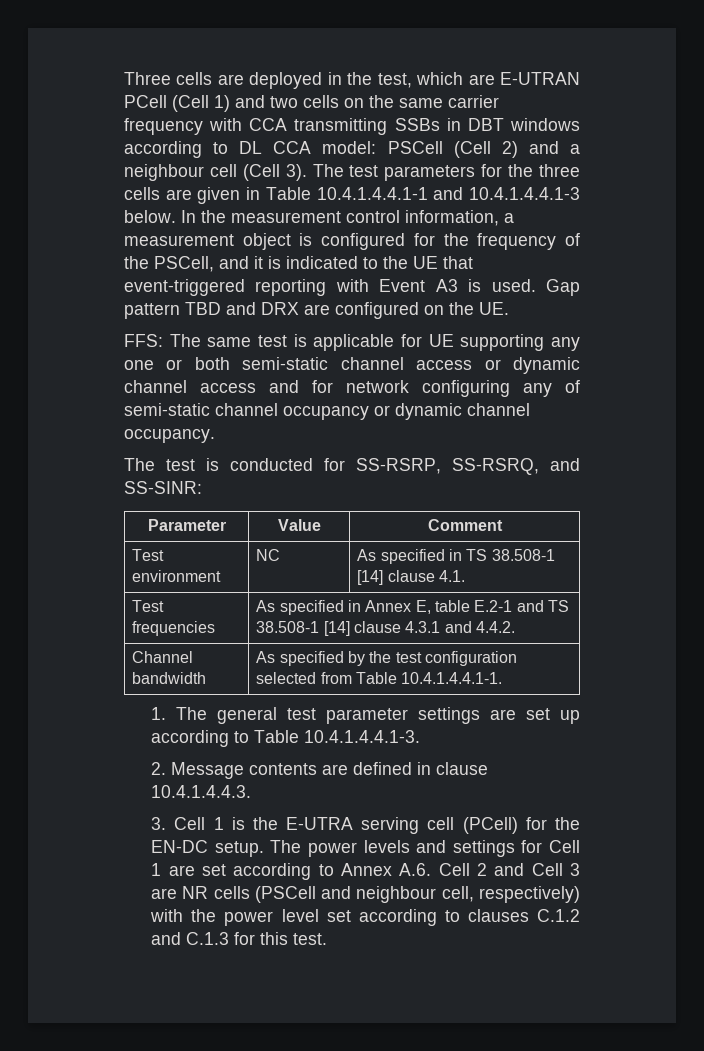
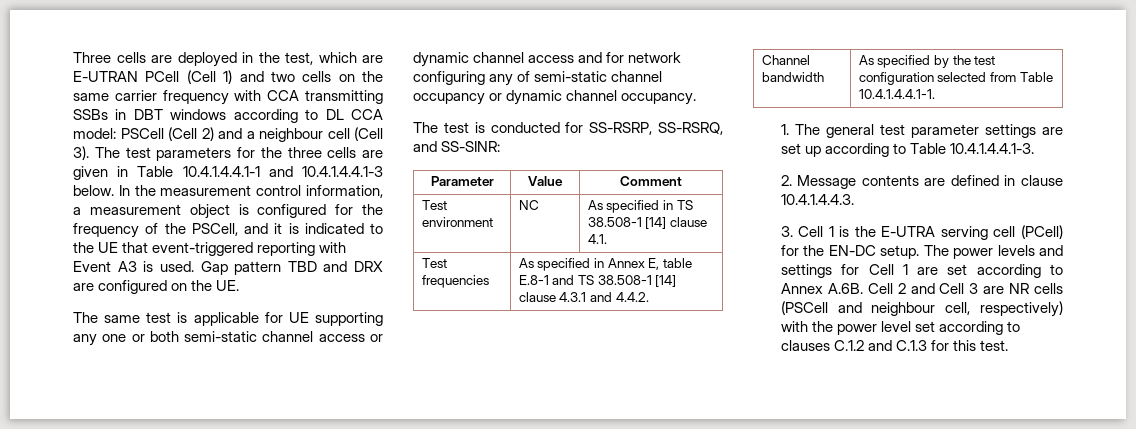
[124,334,163,347] FFS: -> (240, 285) none
[474,600,513,612] E.2-1 -> [518,275,549,285] E.8-1
[399,863,432,876] A.6. -> [827,283,863,294] A.6B.

